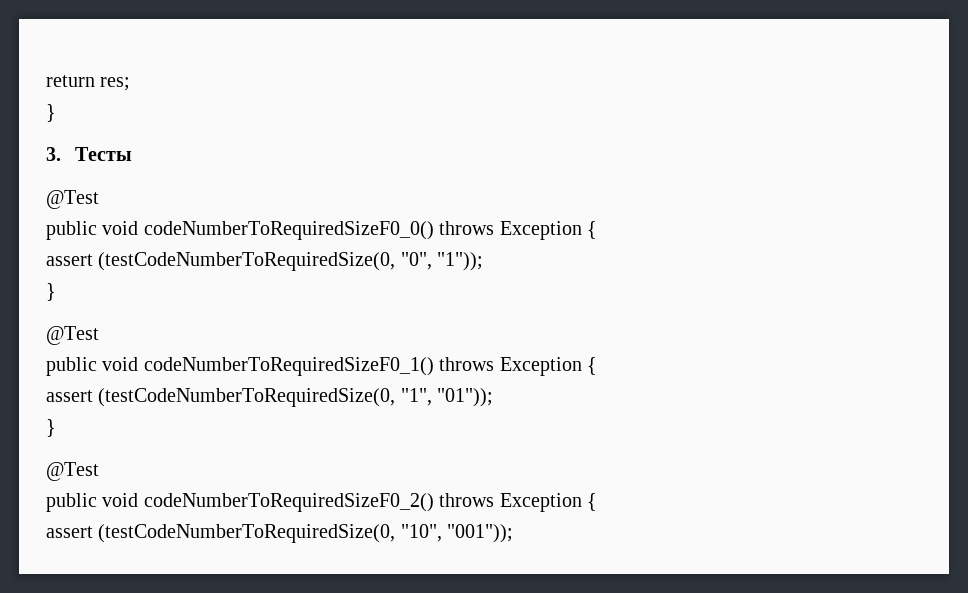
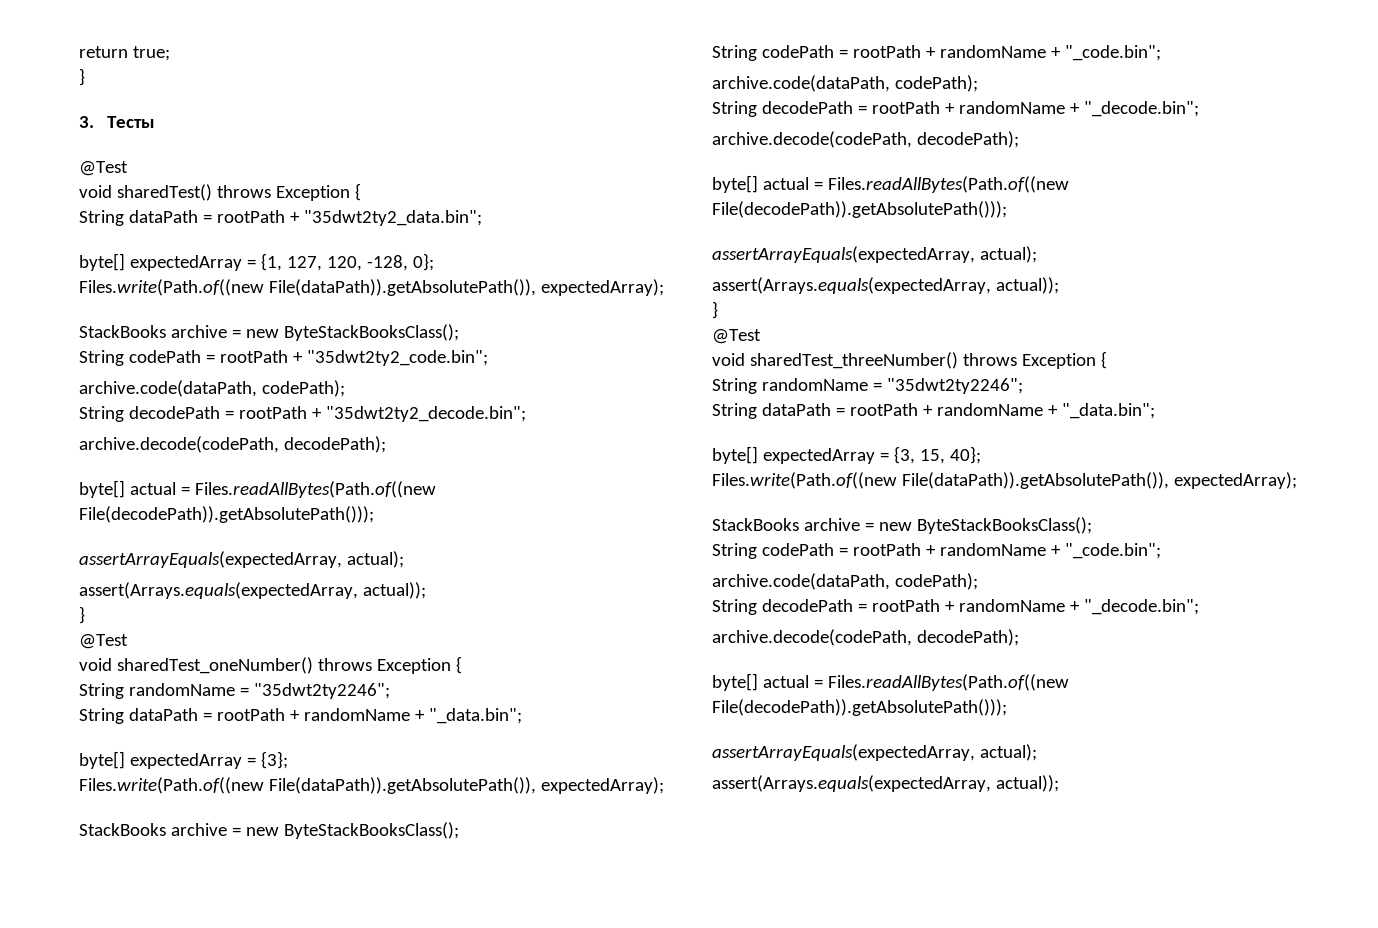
[100,77,131,91] res; -> [132,46,170,61] true;
[46,221,597,240] [46,252,484,271] [46,283,56,301] [46,326,99,345] [46,357,597,376] [46,388,494,407] [46,419,56,437] [46,462,99,481] [46,493,597,512] [46,524,514,543] public void codeNumberToRequiredSizeF0_0() throws Exception { // assert (testCodeNumberToRequiredSize(0, "0", "1")); // } // @Test // public void codeNumberToRequiredSizeF0_1() throws Exception { // assert (testCodeNumberToRequiredSize(0, "1", "01")); // } // @Test // public void codeNumberToRequiredSizeF0_2() throws Exception { // assert (testCodeNumberToRequiredSize(0, "10", "001")); -> [79,183,361,201] [79,210,482,226] [79,253,434,271] [79,279,664,296] [79,324,459,341] [79,350,488,366] [79,380,345,397] [79,406,526,422] [79,436,386,453] [79,480,436,498] [79,506,374,523] [79,551,404,568] [79,582,426,599] [79,606,85,624] [79,634,128,649] [79,656,462,674] [79,683,390,699] [79,708,522,724] [79,751,288,769] [79,777,664,794] [79,822,459,839] [712,45,1161,61] [712,75,978,92] [712,101,1199,117] [712,131,1019,148] [712,175,1069,193] [712,201,1007,218] [712,246,1037,263] [712,277,1059,294] [712,301,718,319] [712,329,761,344] [712,351,1107,369] [712,378,1023,394] [712,403,1155,419] [712,446,981,464] [712,472,1297,489] [712,517,1092,534] [712,543,1161,559] [712,573,978,590] [712,599,1199,615] [712,629,1019,646] [712,673,1069,691] [712,699,1007,716] [712,744,1037,761] [712,775,1059,792] void sharedTest() throws Exception { // String dataPath = rootPath + "35dwt2ty2_data.bin"; // byte[] expectedArray = {1, 127, 120, -128, 0}; // Files.write(Path.of((new File(dataPath)).getAbsolutePath()), expectedArray); // StackBooks archive = new ByteStackBooksClass(); // String codePath = rootPath + "35dwt2ty2_code.bin"; // archive.code(dataPath, codePath); // String decodePath = rootPath + "35dwt2ty2_decode.bin"; // archive.decode(codePath, decodePath); // byte[] actual = Files.readAllBytes(Path.of((new File(decodePath)).getAbsolutePath())); // assertArrayEquals(expectedArray, actual); // assert(Arrays.equals(expectedArray, actual)); // } // @Test // void sharedTest_oneNumber() throws Exception { // String randomName = "35dwt2ty2246"; // String dataPath = rootPath + randomName + "_data.bin"; // byte[] expectedArray = {3}; // Files.write(Path.of((new File(dataPath)).getAbsolutePath()), expectedArray); // StackBooks archive = new ByteStackBooksClass(); // String codePath = rootPath + randomName + "_code.bin"; // archive.code(dataPath, codePath); // String decodePath = rootPath + randomName + "_decode.bin"; // archive.decode(codePath, decodePath); // byte[] actual = Files.readAllBytes(Path.of((new File(decodePath)).getAbsolutePath())); // assertArrayEquals(expectedArray, actual); // assert(Arrays.equals(expectedArray, actual)); // } // @Test // void sharedTest_threeNumber() throws Exception { // String randomName = "35dwt2ty2246"; // String dataPath = rootPath + randomName + "_data.bin"; // byte[] expectedArray = {3, 15, 40}; // Files.write(Path.of((new File(dataPath)).getAbsolutePath()), expectedArray); // StackBooks archive = new ByteStackBooksClass(); // String codePath = rootPath + randomName + "_code.bin"; // archive.code(dataPath, codePath); // String decodePath = rootPath + randomName + "_decode.bin"; // archive.decode(codePath, decodePath); // byte[] actual = Files.readAllBytes(Path.of((new File(decodePath)).getAbsolutePath())); // assertArrayEquals(expectedArray, actual); // assert(Arrays.equals(expectedArray, actual));

